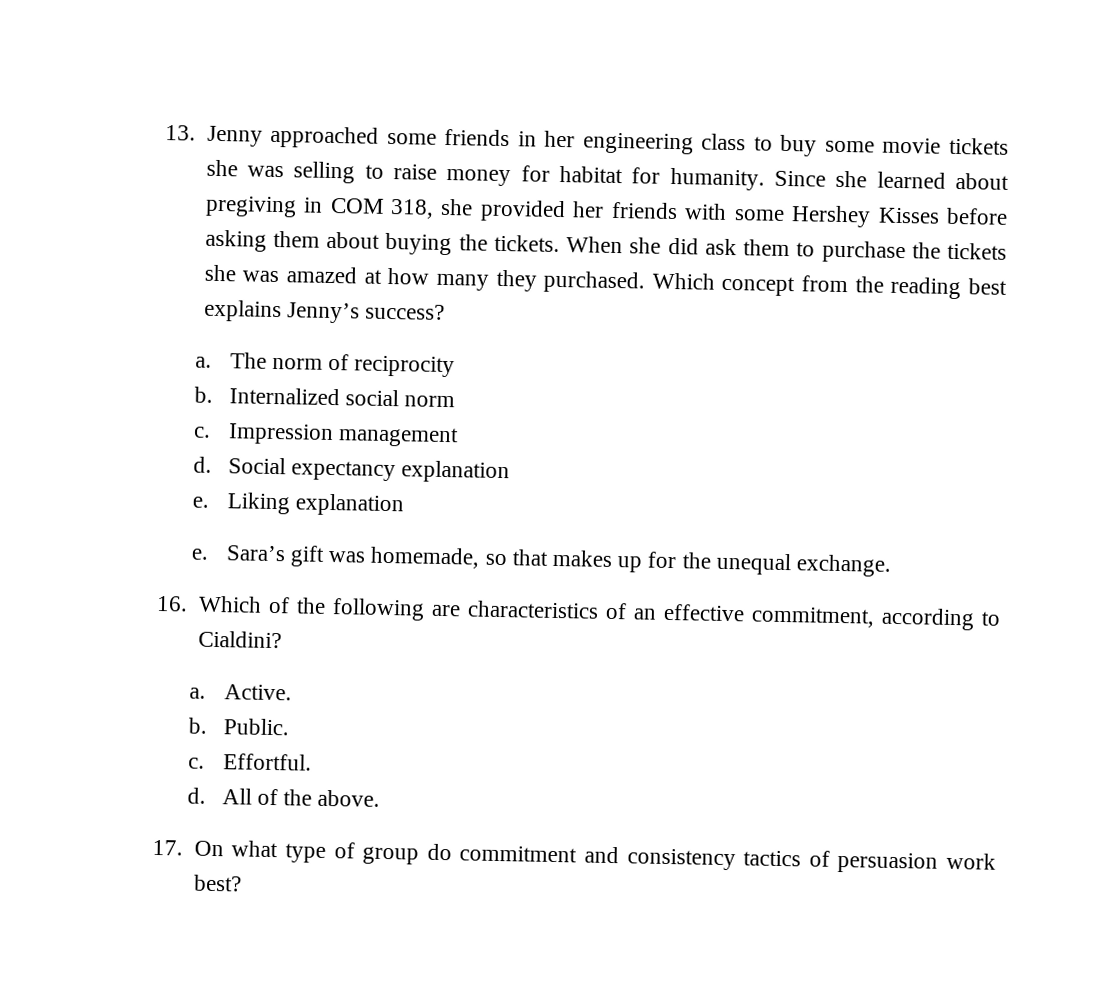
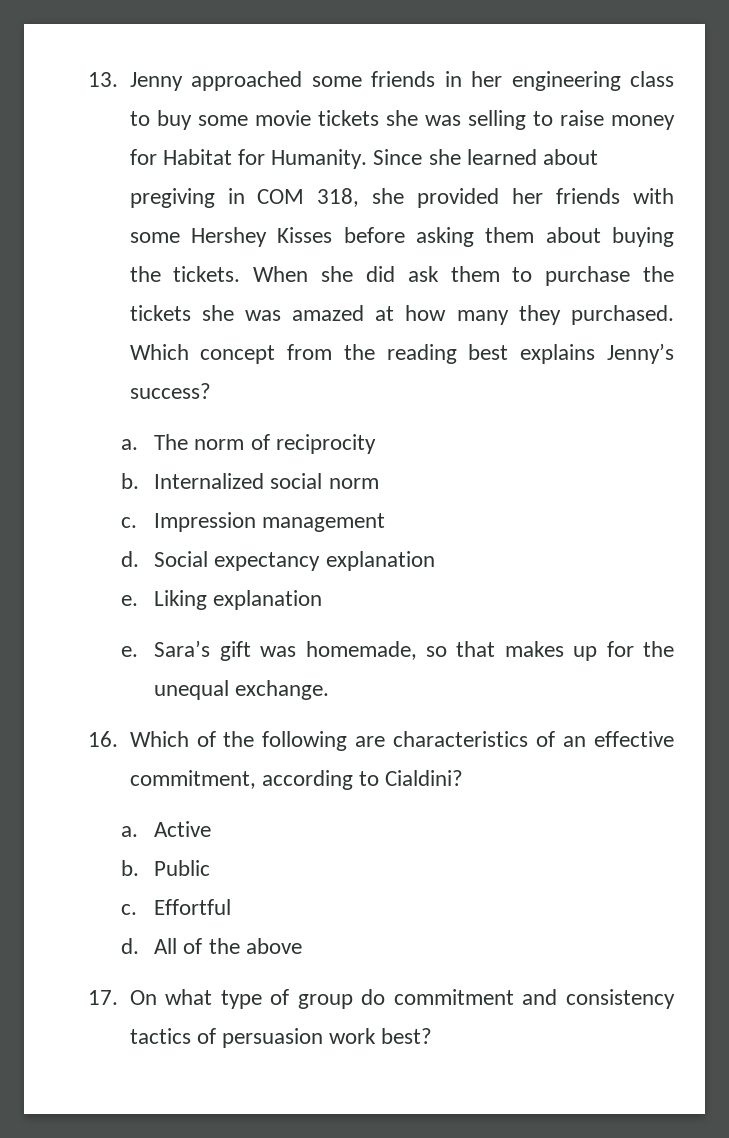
[559,165,765,191] habitat for humanity. -> [162,149,368,169] Habitat for Humanity.
[223,684,292,701] [188,717,290,736] [188,753,312,771] Active. // b. Public. // c. Effortful. -> [154,821,212,837] [121,860,211,876] [121,899,232,915] Active // b. Public // c. Effortful
[317,789,381,807] above. -> [245,938,302,954] above

